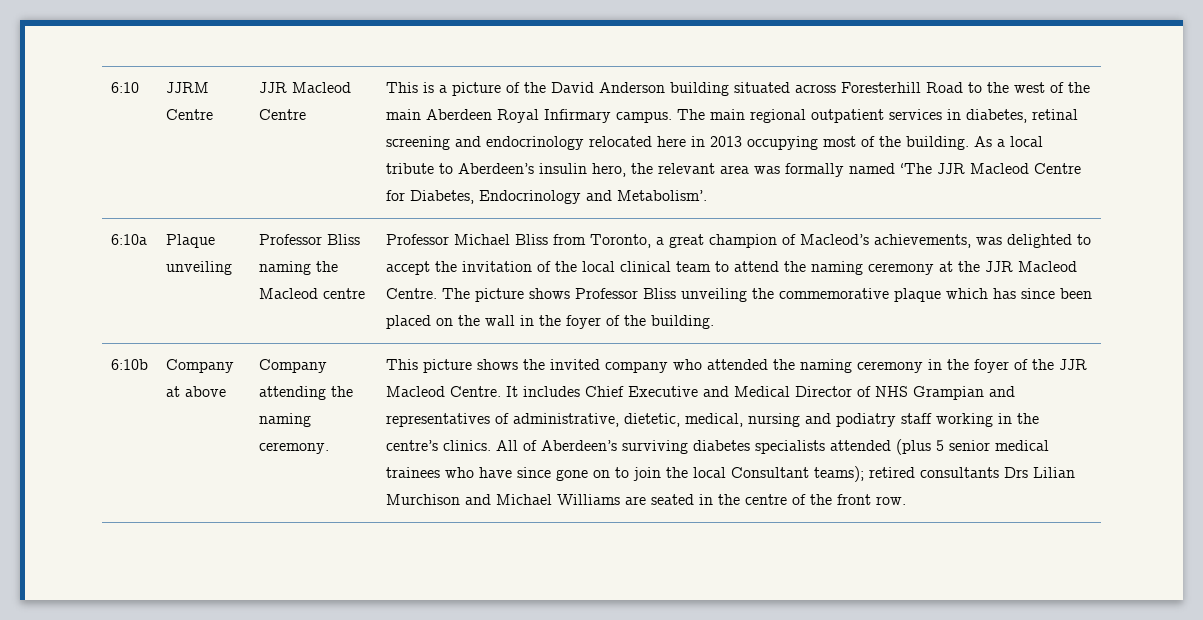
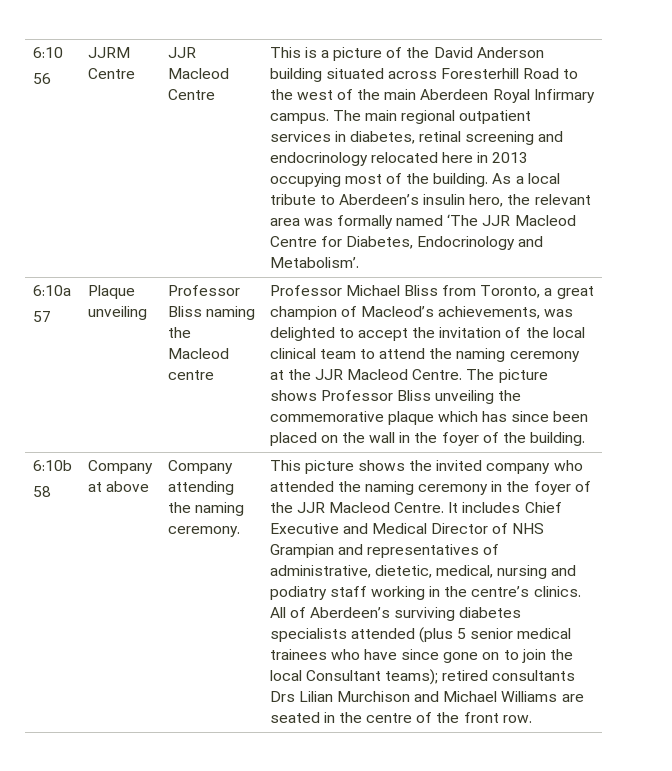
(139, 87) none -> [32,73,51,84] // 56
(147, 239) none -> [32,311,51,322] // 57
(148, 364) none -> [32,486,51,497] // 58

